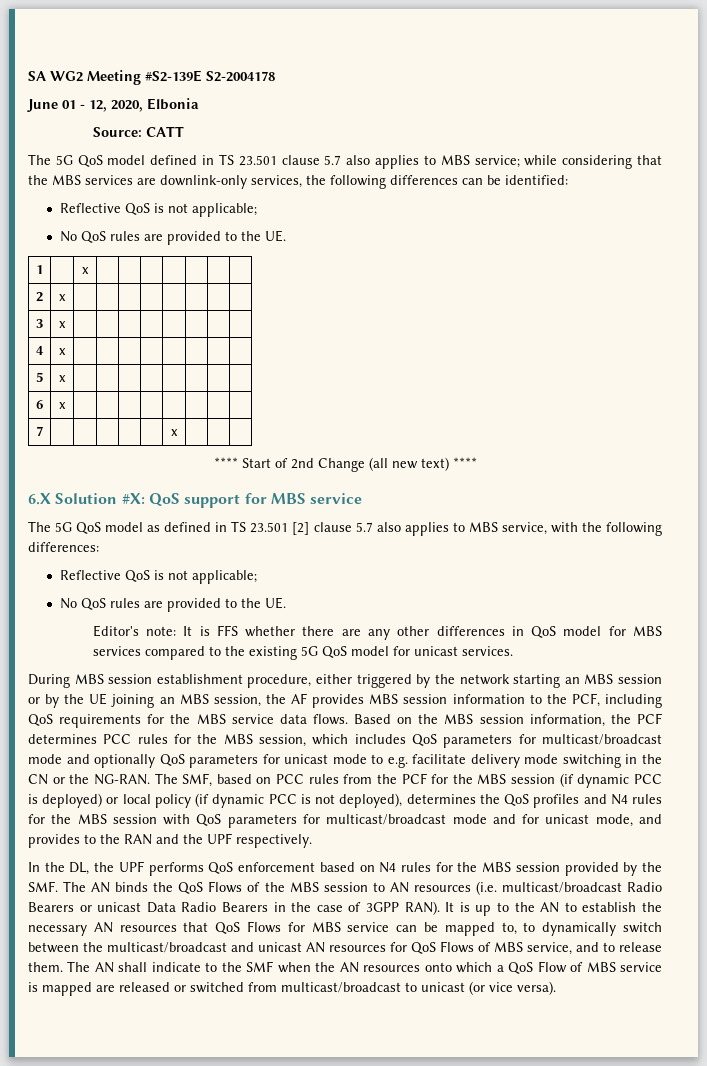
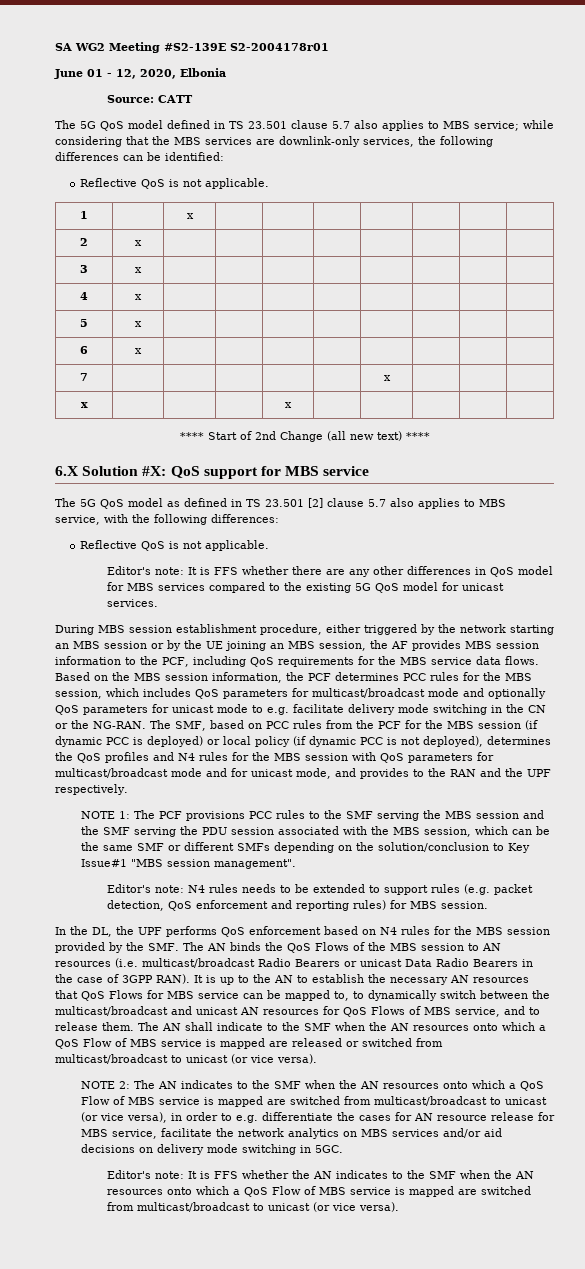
[206,71,275,82] S2-2004178 -> [230,43,329,51] S2-2004178r01
[192,203,258,217] [60,230,287,245] applicable; // No QoS rules are provided to the UE. -> [204,178,269,189] applicable.
(178, 432) none -> [80,402,88,408] [285,402,292,408] // x | | | | x | | | | |
[192,570,258,584] [60,597,287,612] applicable; // No QoS rules are provided to the UE. -> [204,540,269,551] applicable.
(312, 841) none -> [80,810,544,821] [80,826,550,837] [80,842,530,853] [80,859,296,869] [106,884,533,895] [106,900,488,911] // NOTE 1: The PCF provisions PCC rules to the SMF serving the MBS session and the SMF serving the PDU session associated with the MBS session, which can be the same SMF or different SMFs depending on the solution/conclusion to Key Issue#1 "MBS session management". // Editor's note: N4 rules needs to be extended to support rules (e.g. packet detection, QoS enforcement and reporting rules) for MBS session.
(556, 988) none -> [80,1080,544,1091] [80,1096,547,1107] [80,1112,555,1123] [80,1128,502,1139] [80,1144,343,1155] [106,1170,534,1179] [106,1186,531,1197] [106,1202,399,1212] // NOTE 2: The AN indicates to the SMF when the AN resources onto which a QoS Flow of MBS service is mapped are switched from multicast/broadcast to unicast (or vice versa), in order to e.g. differentiate the cases for AN resource release for MBS service, facilitate the network analytics on MBS services and/or aid decisions on delivery mode switching in 5GC. // Editor's note: It is FFS whether the AN indicates to the SMF when the AN resources onto which a QoS Flow of MBS service is mapped are switched from multicast/broadcast to unicast (or vice versa).

